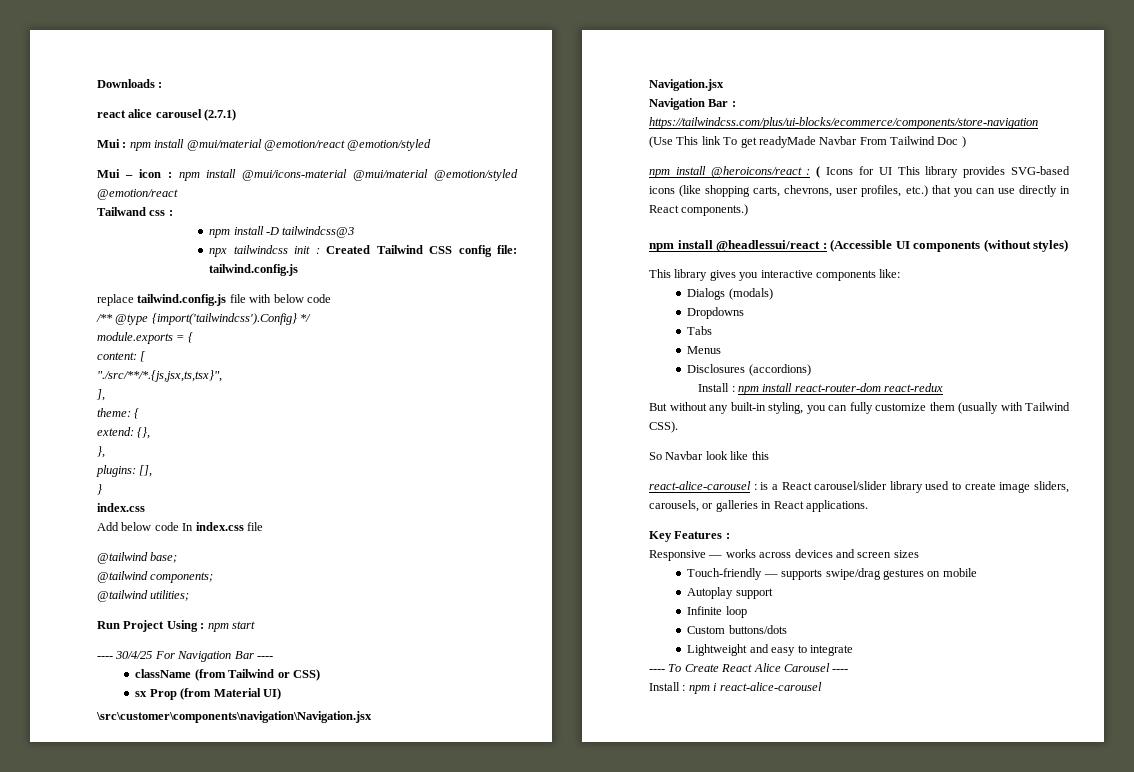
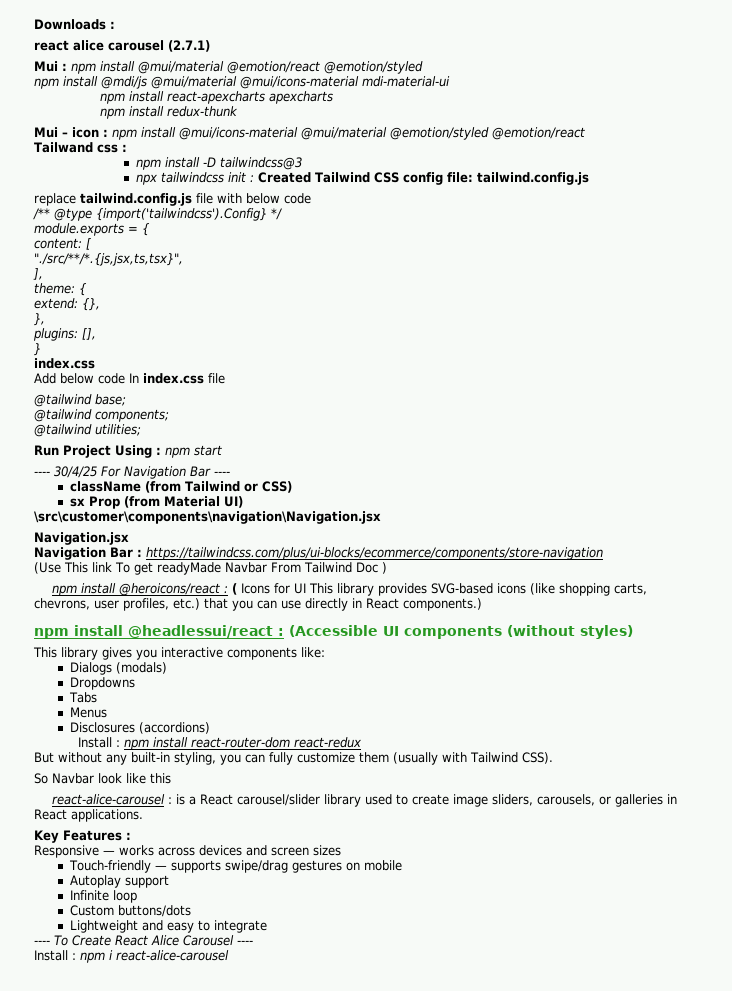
(432, 145) none -> [34,76,450,89] [99,91,333,104] [99,106,238,119] // npm install @mdi/js @mui/material @mui/icons-material mdi-material-ui // npm install react-apexcharts apexcharts // npm install redux-thunk

